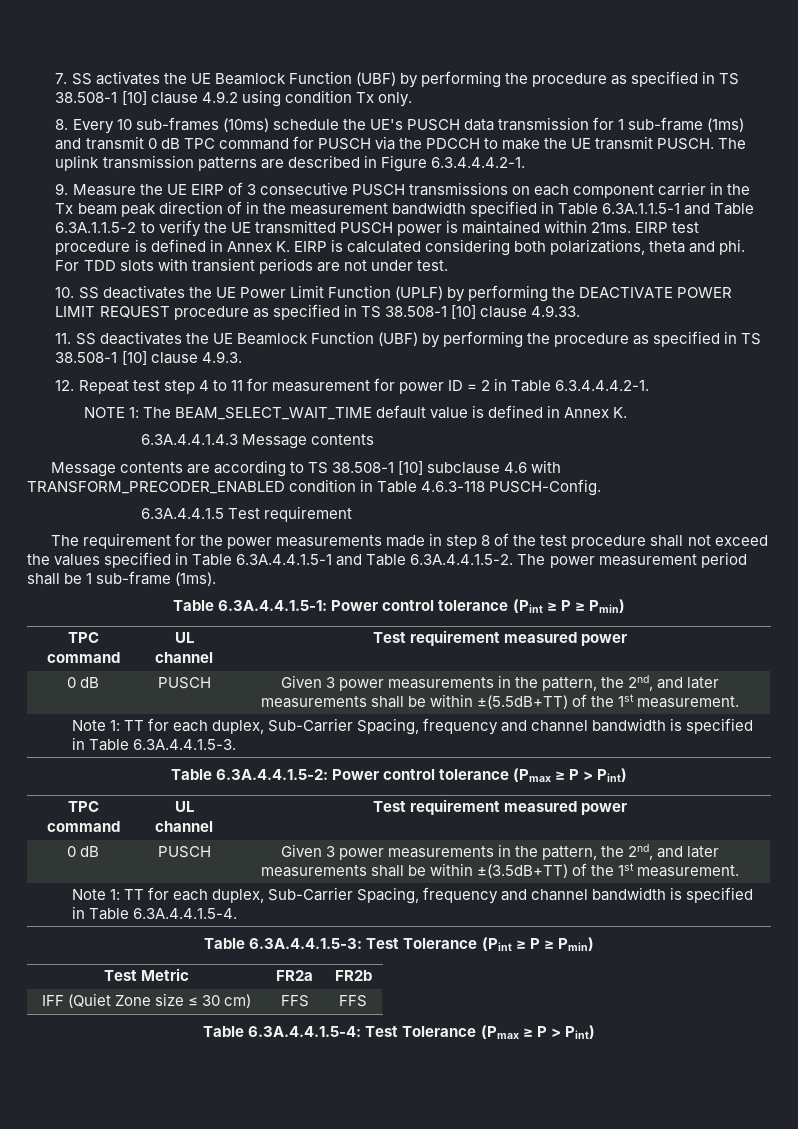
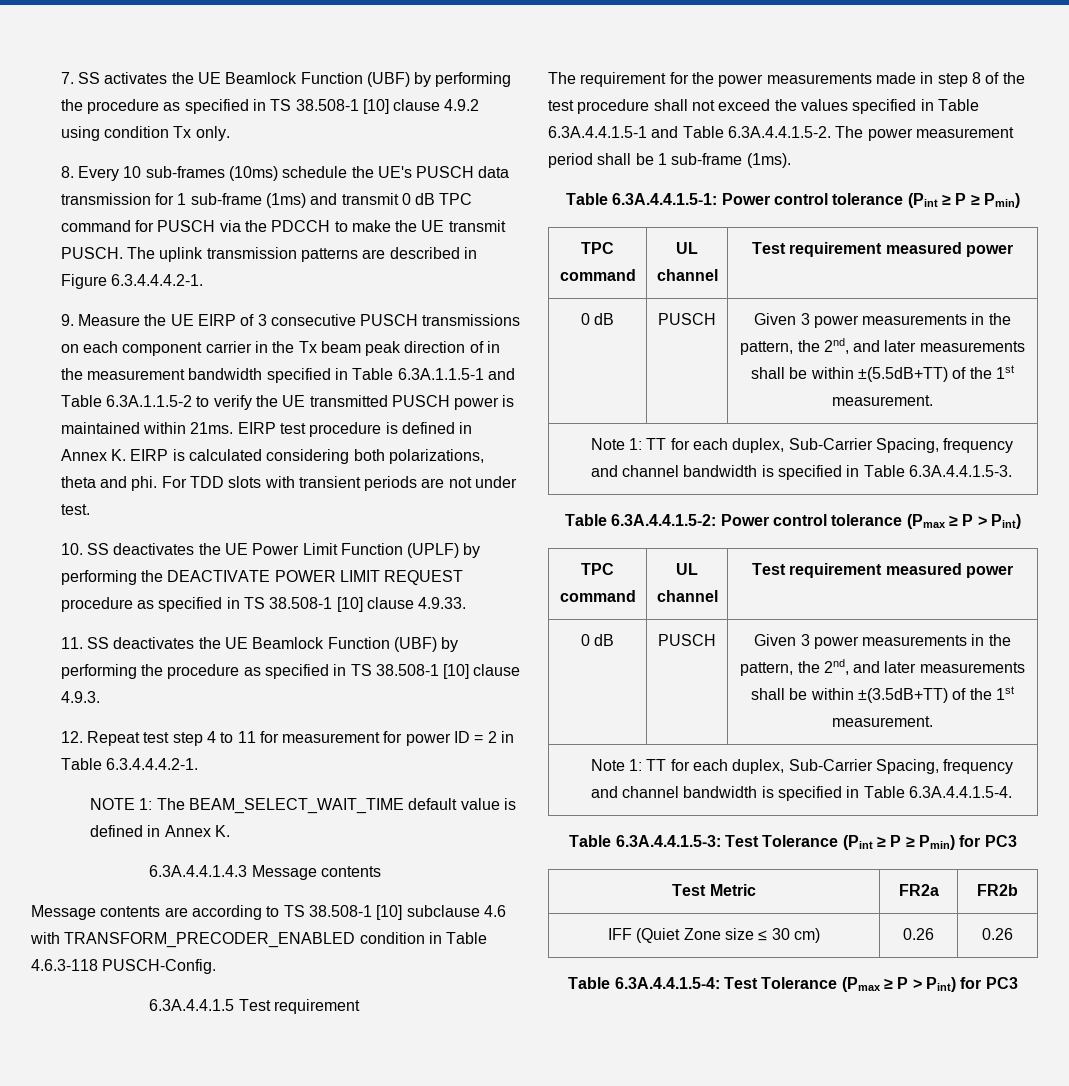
(594, 944) none -> [959,835,1017,847] for PC3
[280,995,309,1007] [339,995,367,1007] FFS | FFS -> [903,928,934,940] [982,928,1013,940] 0.26 | 0.26
(595, 1032) none -> [960,977,1018,989] for PC3

